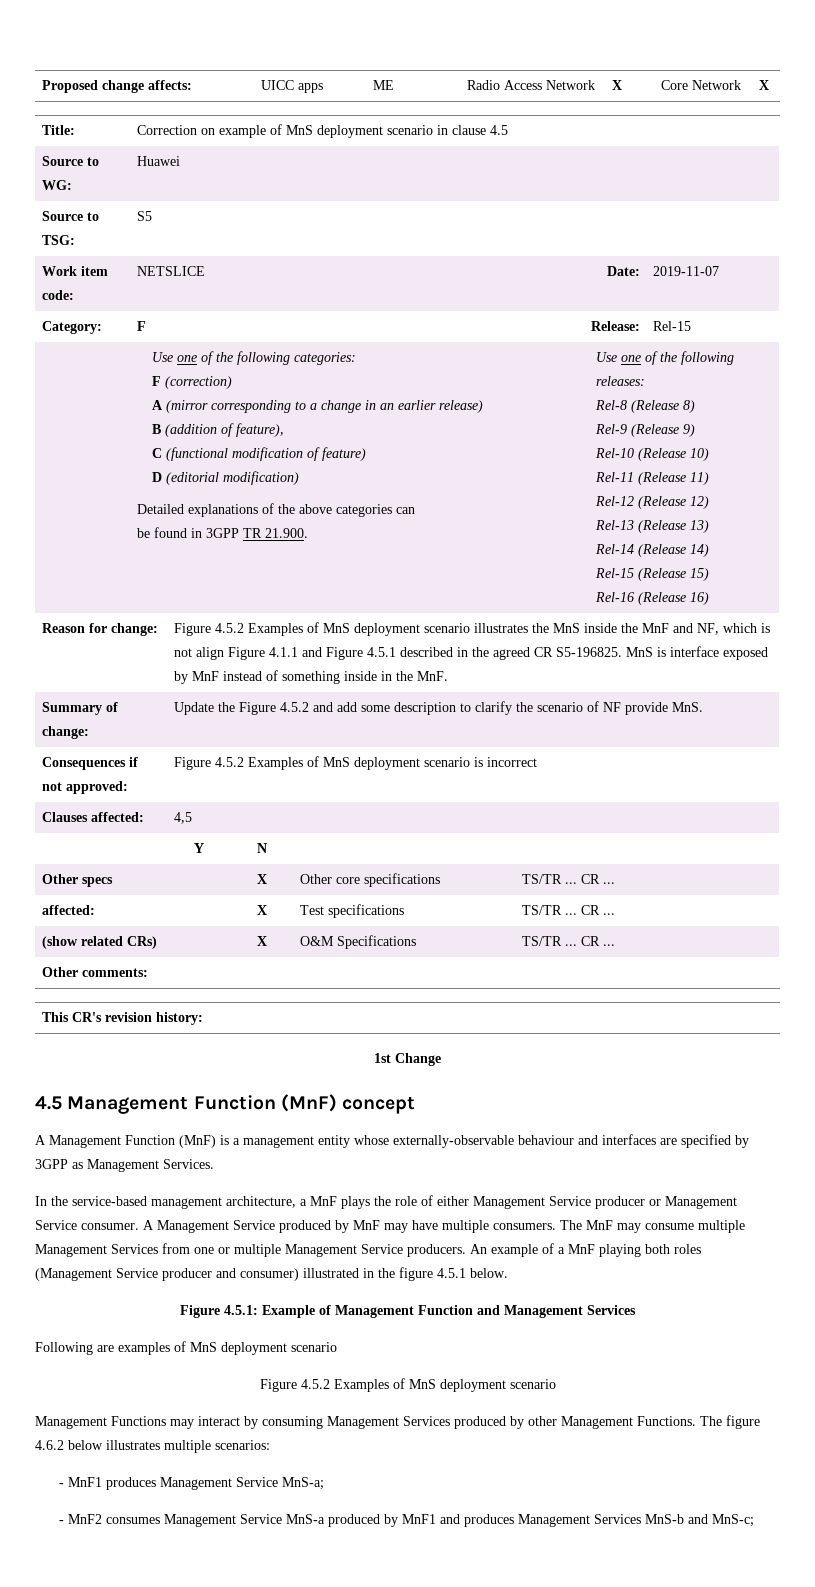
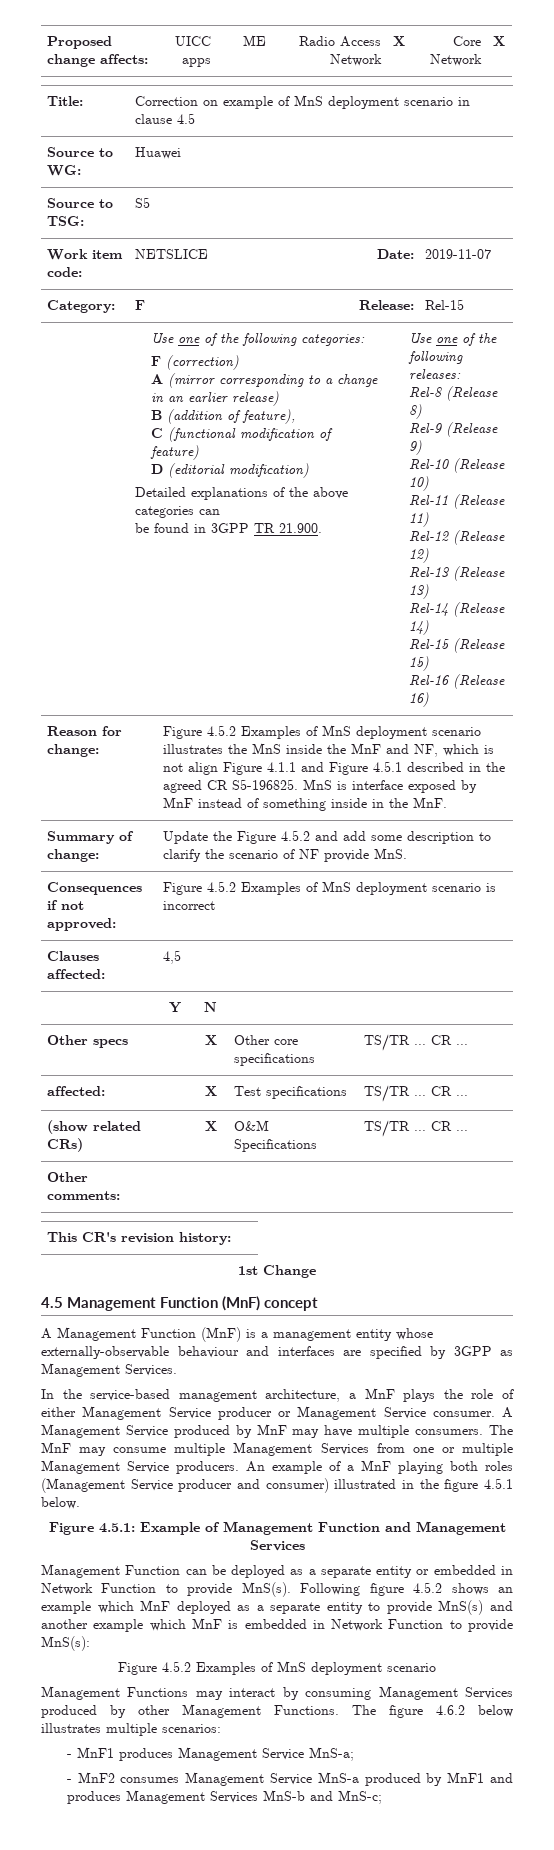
[35,1341,337,1355] Following are examples of MnS deployment scenario -> [41,1564,513,1578] [41,1582,513,1597] [41,1600,513,1615] [41,1618,513,1632] [41,1636,90,1651] Management Function can be deployed as a separate entity or embedded in Network Function to provide MnS(s). Following figure 4.5.2 shows an example which MnF deployed as a separate entity to provide MnS(s) and another example which MnF is embedded in Network Function to provide MnS(s):

